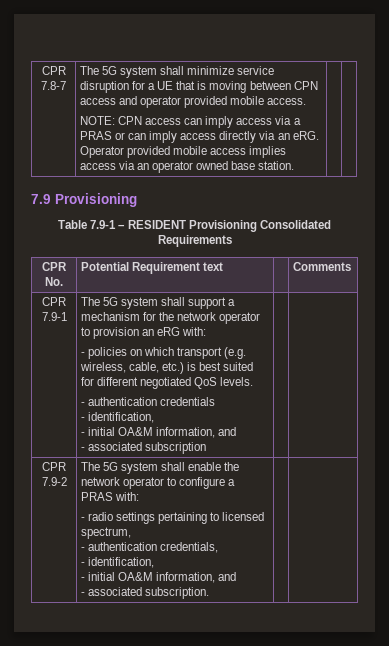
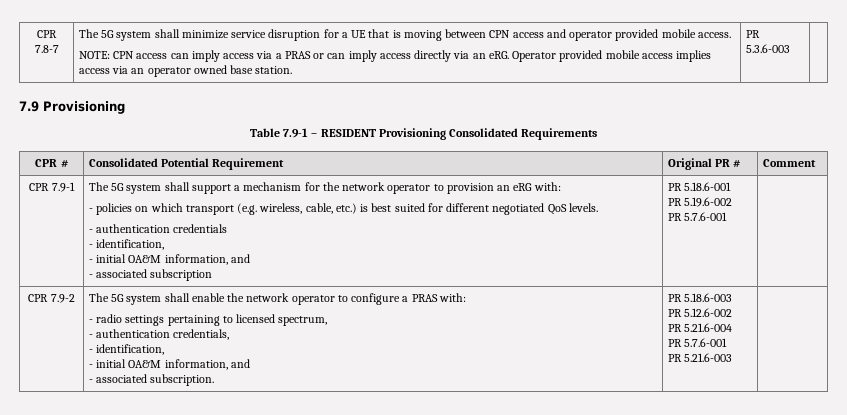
(295, 165) none -> [745,30,760,38] [745,44,790,53] PR 5.3.6-003
[45,277,63,286] No. | -> [60,160,69,167] [88,158,158,167] # | Consolidated
[202,262,223,271] [292,262,351,271] text | | Comments -> [667,158,742,170] [762,159,816,167] | Original PR # | Comment
(206, 448) none -> [667,182,732,191] [667,197,733,207] [667,212,728,221] PR 5.18.6-001 // PR 5.19.6-002 // PR 5.7.6-001
(209, 593) none -> [667,293,733,302] [667,308,733,317] [667,323,733,332] [667,338,728,347] [667,353,733,362] PR 5.18.6-003 // PR 5.12.6-002 // PR 5.21.6-004 // PR 5.7.6-001 // PR 5.21.6-003

